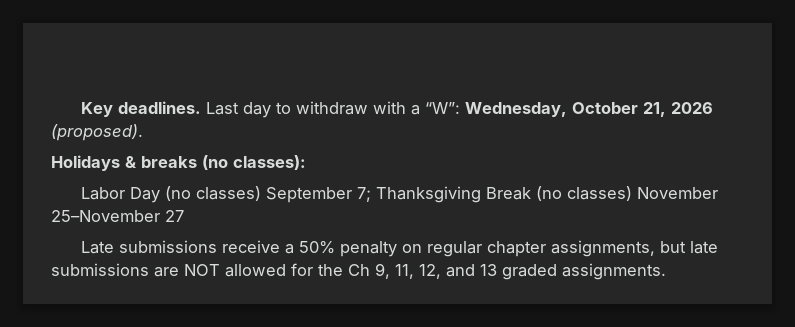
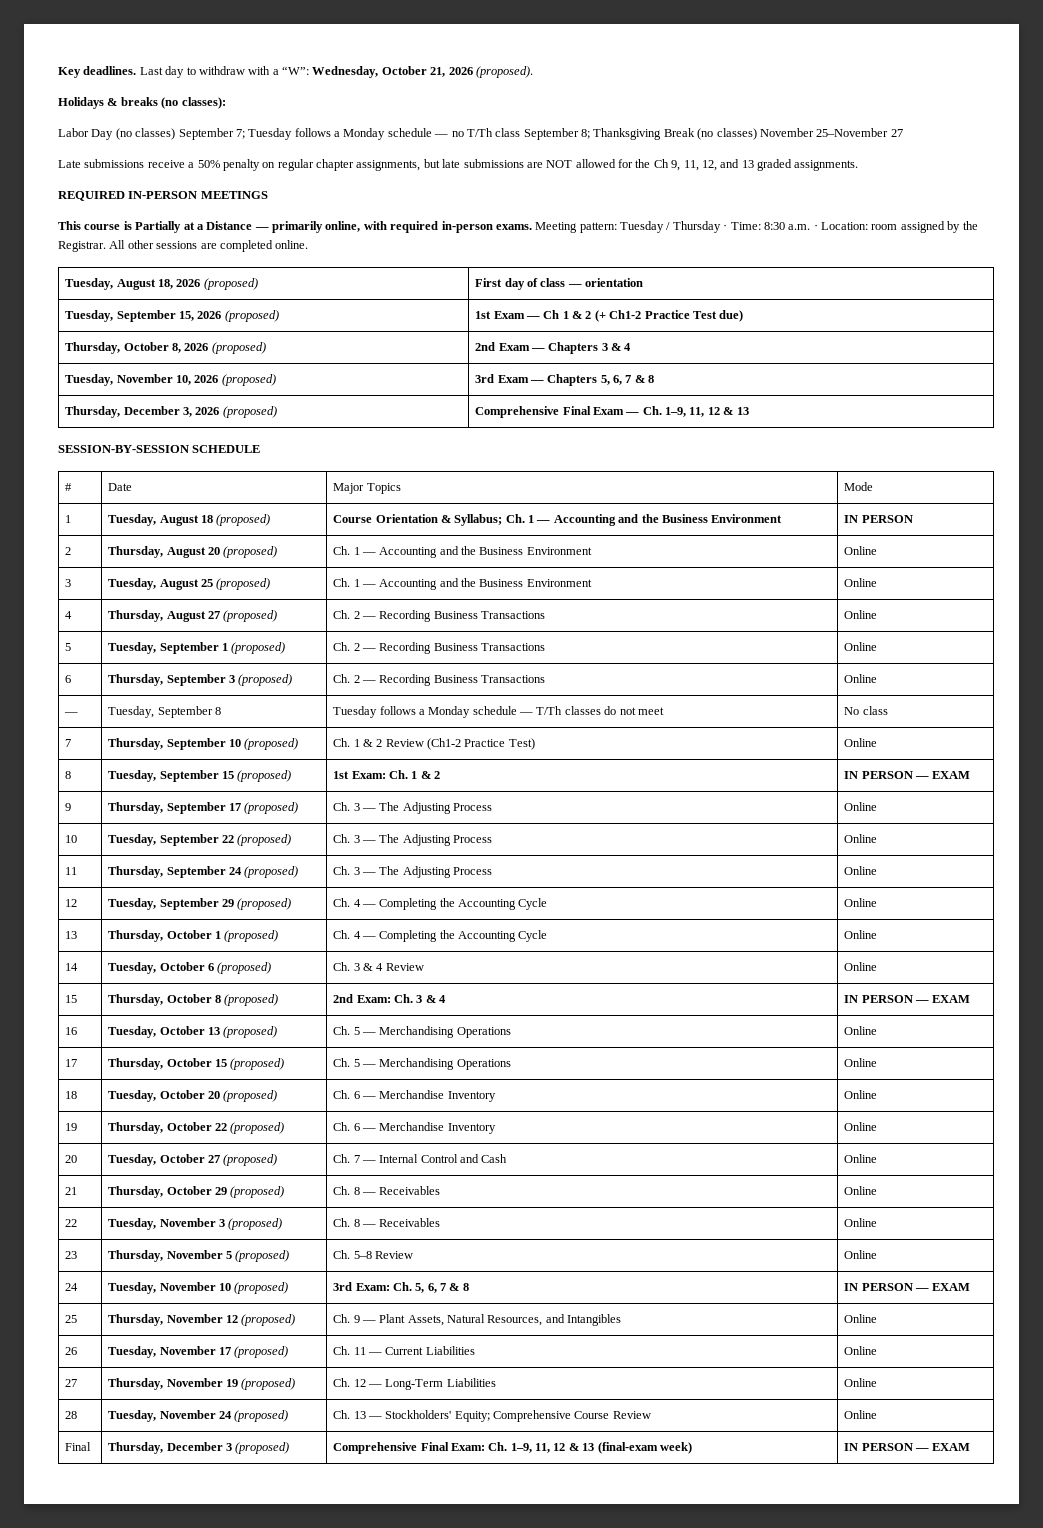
(372, 194) none -> [248,128,590,140] Tuesday follows a Monday schedule — no T/Th class September 8;
(666, 271) none -> [58,191,268,201] [58,221,978,233] [58,240,309,252] [65,278,258,290] [475,278,643,290] [65,310,279,322] [475,310,744,322] [65,342,266,354] [475,342,632,354] [65,374,276,386] [475,374,655,386] [65,406,277,418] [475,406,749,418] [58,445,261,453] [65,483,73,491] [108,483,133,491] [333,483,401,494] [844,482,874,491] [65,515,72,523] [108,514,271,526] [333,514,783,526] [844,515,913,523] [65,547,72,555] [108,546,278,558] [333,546,592,558] [844,546,878,555] [65,579,72,587] [108,578,271,590] [333,578,592,590] [844,578,878,587] [65,611,73,619] [108,610,278,622] [333,610,545,622] [844,610,878,619] [65,643,72,651] [108,642,286,654] [333,642,545,654] [844,642,878,651] [65,675,72,683] [108,674,293,686] [333,674,545,686] [844,674,878,683] [64,712,79,715] [108,706,221,718] [333,706,664,718] [844,706,888,715] [65,739,72,747] [108,738,299,750] [333,738,535,750] [844,738,878,747] [65,771,72,779] [108,770,292,782] [333,770,440,779] [844,771,971,779] [65,803,72,811] [108,802,299,814] [333,802,492,814] [844,802,878,811] [65,835,78,843] [108,834,292,846] [333,834,492,846] [844,834,878,843] [65,867,78,875] [108,866,299,878] [333,866,492,878] [844,866,878,875] [65,899,78,907] [108,898,292,910] [333,898,548,910] [844,898,878,907] [65,931,78,939] [108,930,279,942] [333,930,548,942] [844,930,878,939] [65,963,79,971] [108,962,272,974] [333,962,424,971] [844,962,878,971] [65,995,78,1003] [108,994,279,1006] [333,994,446,1003] [844,995,971,1003] [65,1027,78,1035] [108,1026,278,1038] [333,1026,511,1038] [844,1026,878,1035] [65,1059,78,1067] [108,1058,285,1070] [333,1058,511,1070] [844,1058,878,1067] [65,1091,78,1099] [108,1090,278,1102] [333,1090,496,1102] [844,1090,878,1099] [65,1123,78,1131] [108,1122,285,1134] [333,1122,496,1134] [844,1122,878,1131] [65,1155,78,1163] [108,1154,278,1166] [333,1154,508,1163] [844,1154,878,1163] [65,1187,78,1195] [108,1186,285,1198] [333,1186,441,1195] [844,1186,878,1195] [65,1219,78,1227] [108,1218,283,1230] [333,1218,441,1227] [844,1218,878,1227] [65,1251,78,1259] [108,1250,290,1262] [333,1250,413,1259] [844,1250,878,1259] [65,1283,79,1291] [108,1282,289,1294] [333,1282,469,1293] [844,1283,971,1291] [65,1315,78,1323] [108,1314,296,1326] [333,1314,622,1326] [844,1314,878,1323] [65,1347,78,1355] [108,1346,289,1358] [333,1346,475,1355] [844,1346,878,1355] [65,1379,78,1387] [108,1378,296,1390] [333,1378,496,1390] [844,1378,878,1387] [65,1411,78,1419] [108,1410,289,1422] [333,1410,651,1422] [844,1410,878,1419] [65,1442,92,1451] [108,1442,290,1454] [333,1442,692,1454] [844,1443,971,1451] // REQUIRED IN-PERSON MEETINGS // This course is Partially at a Distance — primarily online, with required in-person exams. Meeting pattern: Tuesday / Thursday · Time: 8:30 a.m. · Location: room assigned by the Registrar. All other sessions are completed online. // Tuesday, August 18, 2026 (proposed) | First day of class — orientation // Tuesday, September 15, 2026 (proposed) | 1st Exam — Ch 1 & 2 (+ Ch1-2 Practice Test due) // Thursday, October 8, 2026 (proposed) | 2nd Exam — Chapters 3 & 4 // Tuesday, November 10, 2026 (proposed) | 3rd Exam — Chapters 5, 6, 7 & 8 // Thursday, December 3, 2026 (proposed) | Comprehensive Final Exam — Ch. 1–9, 11, 12 & 13 // SESSION-BY-SESSION SCHEDULE // # | Date | Major Topics | Mode // 1 | Tuesday, August 18 (proposed) | Course Orientation & Syllabus; Ch. 1 — Accounting and the Business Environment | IN PERSON // 2 | Thursday, August 20 (proposed) | Ch. 1 — Accounting and the Business Environment | Online // 3 | Tuesday, August 25 (proposed) | Ch. 1 — Accounting and the Business Environment | Online // 4 | Thursday, August 27 (proposed) | Ch. 2 — Recording Business Transactions | Online // 5 | Tuesday, September 1 (proposed) | Ch. 2 — Recording Business Transactions | Online // 6 | Thursday, September 3 (proposed) | Ch. 2 — Recording Business Transactions | Online // — | Tuesday, September 8 | Tuesday follows a Monday schedule — T/Th classes do not meet | No class // 7 | Thursday, September 10 (proposed) | Ch. 1 & 2 Review (Ch1-2 Practice Test) | Online // 8 | Tuesday, September 15 (proposed) | 1st Exam: Ch. 1 & 2 | IN PERSON — EXAM // 9 | Thursday, September 17 (proposed) | Ch. 3 — The Adjusting Process | Online // 10 | Tuesday, September 22 (proposed) | Ch. 3 — The Adjusting Process | Online // 11 | Thursday, September 24 (proposed) | Ch. 3 — The Adjusting Process | Online // 12 | Tuesday, September 29 (proposed) | Ch. 4 — Completing the Accounting Cycle | Online // 13 | Thursday, October 1 (proposed) | Ch. 4 — Completing the Accounting Cycle | Online // 14 | Tuesday, October 6 (proposed) | Ch. 3 & 4 Review | Online // 15 | Thursday, October 8 (proposed) | 2nd Exam: Ch. 3 & 4 | IN PERSON — EXAM // 16 | Tuesday, October 13 (proposed) | Ch. 5 — Merchandising Operations | Online // 17 | Thursday, October 15 (proposed) | Ch. 5 — Merchandising Operations | Online // 18 | Tuesday, October 20 (proposed) | Ch. 6 — Merchandise Inventory | Online // 19 | Thursday, October 22 (proposed) | Ch. 6 — Merchandise Inventory | Online // 20 | Tuesday, October 27 (proposed) | Ch. 7 — Internal Control and Cash | Online // 21 | Thursday, October 29 (proposed) | Ch. 8 — Receivables | Online // 22 | Tuesday, November 3 (proposed) | Ch. 8 — Receivables | Online // 23 | Thursday, November 5 (proposed) | Ch. 5–8 Review | Online // 24 | Tuesday, November 10 (proposed) | 3rd Exam: Ch. 5, 6, 7 & 8 | IN PERSON — EXAM // 25 | Thursday, November 12 (proposed) | Ch. 9 — Plant Assets, Natural Resources, and Intangibles | Online // 26 | Tuesday, November 17 (proposed) | Ch. 11 — Current Liabilities | Online // 27 | Thursday, November 19 (proposed) | Ch. 12 — Long-Term Liabilities | Online // 28 | Tuesday, November 24 (proposed) | Ch. 13 — Stockholders' Equity; Comprehensive Course Review | Online // Final | Thursday, December 3 (proposed) | Comprehensive Final Exam: Ch. 1–9, 11, 12 & 13 (final-exam week) | IN PERSON — EXAM

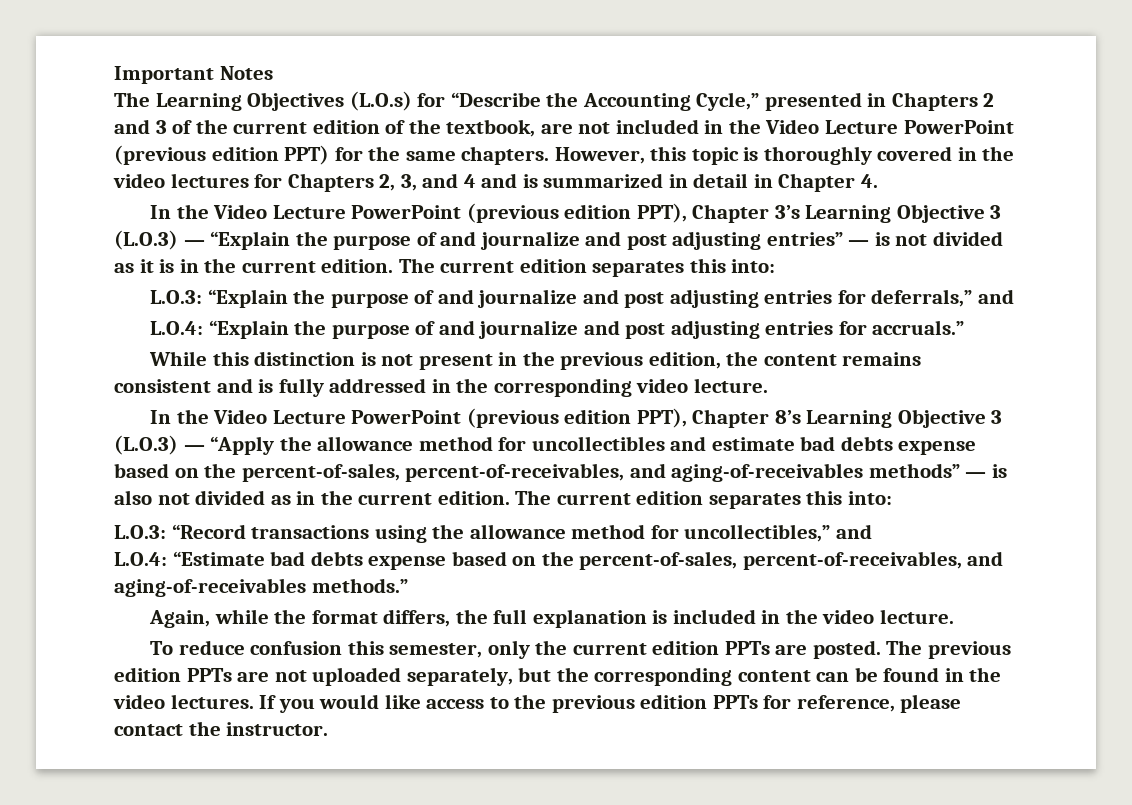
[58,66,533,78] [58,97,226,109] [58,128,903,140] [58,159,859,171] [58,191,268,201] [58,221,978,233] [58,240,309,252] [65,278,258,290] [475,278,643,290] [65,310,279,322] [475,310,744,322] [65,342,266,354] [475,342,632,354] [65,374,276,386] [475,374,655,386] [65,406,277,418] [475,406,749,418] [58,445,261,453] [65,483,73,491] [108,483,133,491] [333,483,401,494] [844,482,874,491] [65,515,72,523] [108,514,271,526] [333,514,783,526] [844,515,913,523] [65,547,72,555] [108,546,278,558] [333,546,592,558] [844,546,878,555] [65,579,72,587] [108,578,271,590] [333,578,592,590] [844,578,878,587] [65,611,73,619] [108,610,278,622] [333,610,545,622] [844,610,878,619] [65,643,72,651] [108,642,286,654] [333,642,545,654] [844,642,878,651] [65,675,72,683] [108,674,293,686] [333,674,545,686] [844,674,878,683] [64,712,79,715] [108,706,221,718] [333,706,664,718] [844,706,888,715] [65,739,72,747] [108,738,299,750] [333,738,535,750] [844,738,878,747] [65,771,72,779] [108,770,292,782] [333,770,440,779] [844,771,971,779] [65,803,72,811] [108,802,299,814] [333,802,492,814] [844,802,878,811] [65,835,78,843] [108,834,292,846] [333,834,492,846] [844,834,878,843] [65,867,78,875] [108,866,299,878] [333,866,492,878] [844,866,878,875] [65,899,78,907] [108,898,292,910] [333,898,548,910] [844,898,878,907] [65,931,78,939] [108,930,279,942] [333,930,548,942] [844,930,878,939] [65,963,79,971] [108,962,272,974] [333,962,424,971] [844,962,878,971] [65,995,78,1003] [108,994,279,1006] [333,994,446,1003] [844,995,971,1003] [65,1027,78,1035] [108,1026,278,1038] [333,1026,511,1038] [844,1026,878,1035] [65,1059,78,1067] [108,1058,285,1070] [333,1058,511,1070] [844,1058,878,1067] [65,1091,78,1099] [108,1090,278,1102] [333,1090,496,1102] [844,1090,878,1099] [65,1123,78,1131] [108,1122,285,1134] [333,1122,496,1134] [844,1122,878,1131] [65,1155,78,1163] [108,1154,278,1166] [333,1154,508,1163] [844,1154,878,1163] [65,1187,78,1195] [108,1186,285,1198] [333,1186,441,1195] [844,1186,878,1195] [65,1219,78,1227] [108,1218,283,1230] [333,1218,441,1227] [844,1218,878,1227] [65,1251,78,1259] [108,1250,290,1262] [333,1250,413,1259] [844,1250,878,1259] [65,1283,79,1291] [108,1282,289,1294] [333,1282,469,1293] [844,1283,971,1291] [65,1315,78,1323] [108,1314,296,1326] [333,1314,622,1326] [844,1314,878,1323] [65,1347,78,1355] [108,1346,289,1358] [333,1346,475,1355] [844,1346,878,1355] [65,1379,78,1387] [108,1378,296,1390] [333,1378,496,1390] [844,1378,878,1387] [65,1411,78,1419] [108,1410,289,1422] [333,1410,651,1422] [844,1410,878,1419] [65,1442,92,1451] [108,1442,290,1454] [333,1442,692,1454] [844,1443,971,1451] Key deadlines. Last day to withdraw with a “W”: Wednesday, October 21, 2026 (proposed). // Holidays & breaks (no classes): // Labor Day (no classes) September 7; Tuesday follows a Monday schedule — no T/Th class September 8; Thanksgiving Break (no classes) November 25–November 27 // Late submissions receive a 50% penalty on regular chapter assignments, but late submissions are NOT allowed for the Ch 9, 11, 12, and 13 graded assignments. // REQUIRED IN-PERSON MEETINGS // This course is Partially at a Distance — primarily online, with required in-person exams. Meeting pattern: Tuesday / Thursday · Time: 8:30 a.m. · Location: room assigned by the Registrar. All other sessions are completed online. // Tuesday, August 18, 2026 (proposed) | First day of class — orientation // Tuesday, September 15, 2026 (proposed) | 1st Exam — Ch 1 & 2 (+ Ch1-2 Practice Test due) // Thursday, October 8, 2026 (proposed) | 2nd Exam — Chapters 3 & 4 // Tuesday, November 10, 2026 (proposed) | 3rd Exam — Chapters 5, 6, 7 & 8 // Thursday, December 3, 2026 (proposed) | Comprehensive Final Exam — Ch. 1–9, 11, 12 & 13 // SESSION-BY-SESSION SCHEDULE // # | Date | Major Topics | Mode // 1 | Tuesday, August 18 (proposed) | Course Orientation & Syllabus; Ch. 1 — Accounting and the Business Environment | IN PERSON // 2 | Thursday, August 20 (proposed) | Ch. 1 — Accounting and the Business Environment | Online // 3 | Tuesday, August 25 (proposed) | Ch. 1 — Accounting and the Business Environment | Online // 4 | Thursday, August 27 (proposed) | Ch. 2 — Recording Business Transactions | Online // 5 | Tuesday, September 1 (proposed) | Ch. 2 — Recording Business Transactions | Online // 6 | Thursday, September 3 (proposed) | Ch. 2 — Recording Business Transactions | Online // — | Tuesday, September 8 | Tuesday follows a Monday schedule — T/Th classes do not meet | No class // 7 | Thursday, September 10 (proposed) | Ch. 1 & 2 Review (Ch1-2 Practice Test) | Online // 8 | Tuesday, September 15 (proposed) | 1st Exam: Ch. 1 & 2 | IN PERSON — EXAM // 9 | Thursday, September 17 (proposed) | Ch. 3 — The Adjusting Process | Online // 10 | Tuesday, September 22 (proposed) | Ch. 3 — The Adjusting Process | Online // 11 | Thursday, September 24 (proposed) | Ch. 3 — The Adjusting Process | Online // 12 | Tuesday, September 29 (proposed) | Ch. 4 — Completing the Accounting Cycle | Online // 13 | Thursday, October 1 (proposed) | Ch. 4 — Completing the Accounting Cycle | Online // 14 | Tuesday, October 6 (proposed) | Ch. 3 & 4 Review | Online // 15 | Thursday, October 8 (proposed) | 2nd Exam: Ch. 3 & 4 | IN PERSON — EXAM // 16 | Tuesday, October 13 (proposed) | Ch. 5 — Merchandising Operations | Online // 17 | Thursday, October 15 (proposed) | Ch. 5 — Merchandising Operations | Online // 18 | Tuesday, October 20 (proposed) | Ch. 6 — Merchandise Inventory | Online // 19 | Thursday, October 22 (proposed) | Ch. 6 — Merchandise Inventory | Online // 20 | Tuesday, October 27 (proposed) | Ch. 7 — Internal Control and Cash | Online // 21 | Thursday, October 29 (proposed) | Ch. 8 — Receivables | Online // 22 | Tuesday, November 3 (proposed) | Ch. 8 — Receivables | Online // 23 | Thursday, November 5 (proposed) | Ch. 5–8 Review | Online // 24 | Tuesday, November 10 (proposed) | 3rd Exam: Ch. 5, 6, 7 & 8 | IN PERSON — EXAM // 25 | Thursday, November 12 (proposed) | Ch. 9 — Plant Assets, Natural Resources, and Intangibles | Online // 26 | Tuesday, November 17 (proposed) | Ch. 11 — Current Liabilities | Online // 27 | Thursday, November 19 (proposed) | Ch. 12 — Long-Term Liabilities | Online // 28 | Tuesday, November 24 (proposed) | Ch. 13 — Stockholders' Equity; Comprehensive Course Review | Online // Final | Thursday, December 3 (proposed) | Comprehensive Final Exam: Ch. 1–9, 11, 12 & 13 (final-exam week) | IN PERSON — EXAM -> [114,66,273,84] [114,91,995,111] [114,119,1014,137] [114,145,1015,165] [113,173,879,192] [150,203,1002,223] [114,230,1004,250] [114,258,776,277] [150,289,1014,308] [150,320,965,339] [149,351,922,370] [114,378,768,397] [150,408,1003,428] [114,435,977,455] [114,463,1007,482] [114,490,892,509] [114,524,872,543] [114,551,1004,570] [114,578,408,597] [149,609,954,628] [150,640,1011,659] [114,667,1002,686] [113,694,962,713] [114,721,329,736] Important Notes // The Learning Objectives (L.O.s) for “Describe the Accounting Cycle,” presented in Chapters 2 and 3 of the current edition of the textbook, are not included in the Video Lecture PowerPoint (previous edition PPT) for the same chapters. However, this topic is thoroughly covered in the video lectures for Chapters 2, 3, and 4 and is summarized in detail in Chapter 4. // In the Video Lecture PowerPoint (previous edition PPT), Chapter 3’s Learning Objective 3 (L.O.3) — “Explain the purpose of and journalize and post adjusting entries” — is not divided as it is in the current edition. The current edition separates this into: // L.O.3: “Explain the purpose of and journalize and post adjusting entries for deferrals,” and // L.O.4: “Explain the purpose of and journalize and post adjusting entries for accruals.” // While this distinction is not present in the previous edition, the content remains consistent and is fully addressed in the corresponding video lecture. // In the Video Lecture PowerPoint (previous edition PPT), Chapter 8’s Learning Objective 3 (L.O.3) — “Apply the allowance method for uncollectibles and estimate bad debts expense based on the percent-of-sales, percent-of-receivables, and aging-of-receivables methods” — is also not divided as in the current edition. The current edition separates this into: // L.O.3: “Record transactions using the allowance method for uncollectibles,” and // L.O.4: “Estimate bad debts expense based on the percent-of-sales, percent-of-receivables, and aging-of-receivables methods.” // Again, while the format differs, the full explanation is included in the video lecture. // To reduce confusion this semester, only the current edition PPTs are posted. The previous edition PPTs are not uploaded separately, but the corresponding content can be found in the video lectures. If you would like access to the previous edition PPTs for reference, please contact the instructor.

